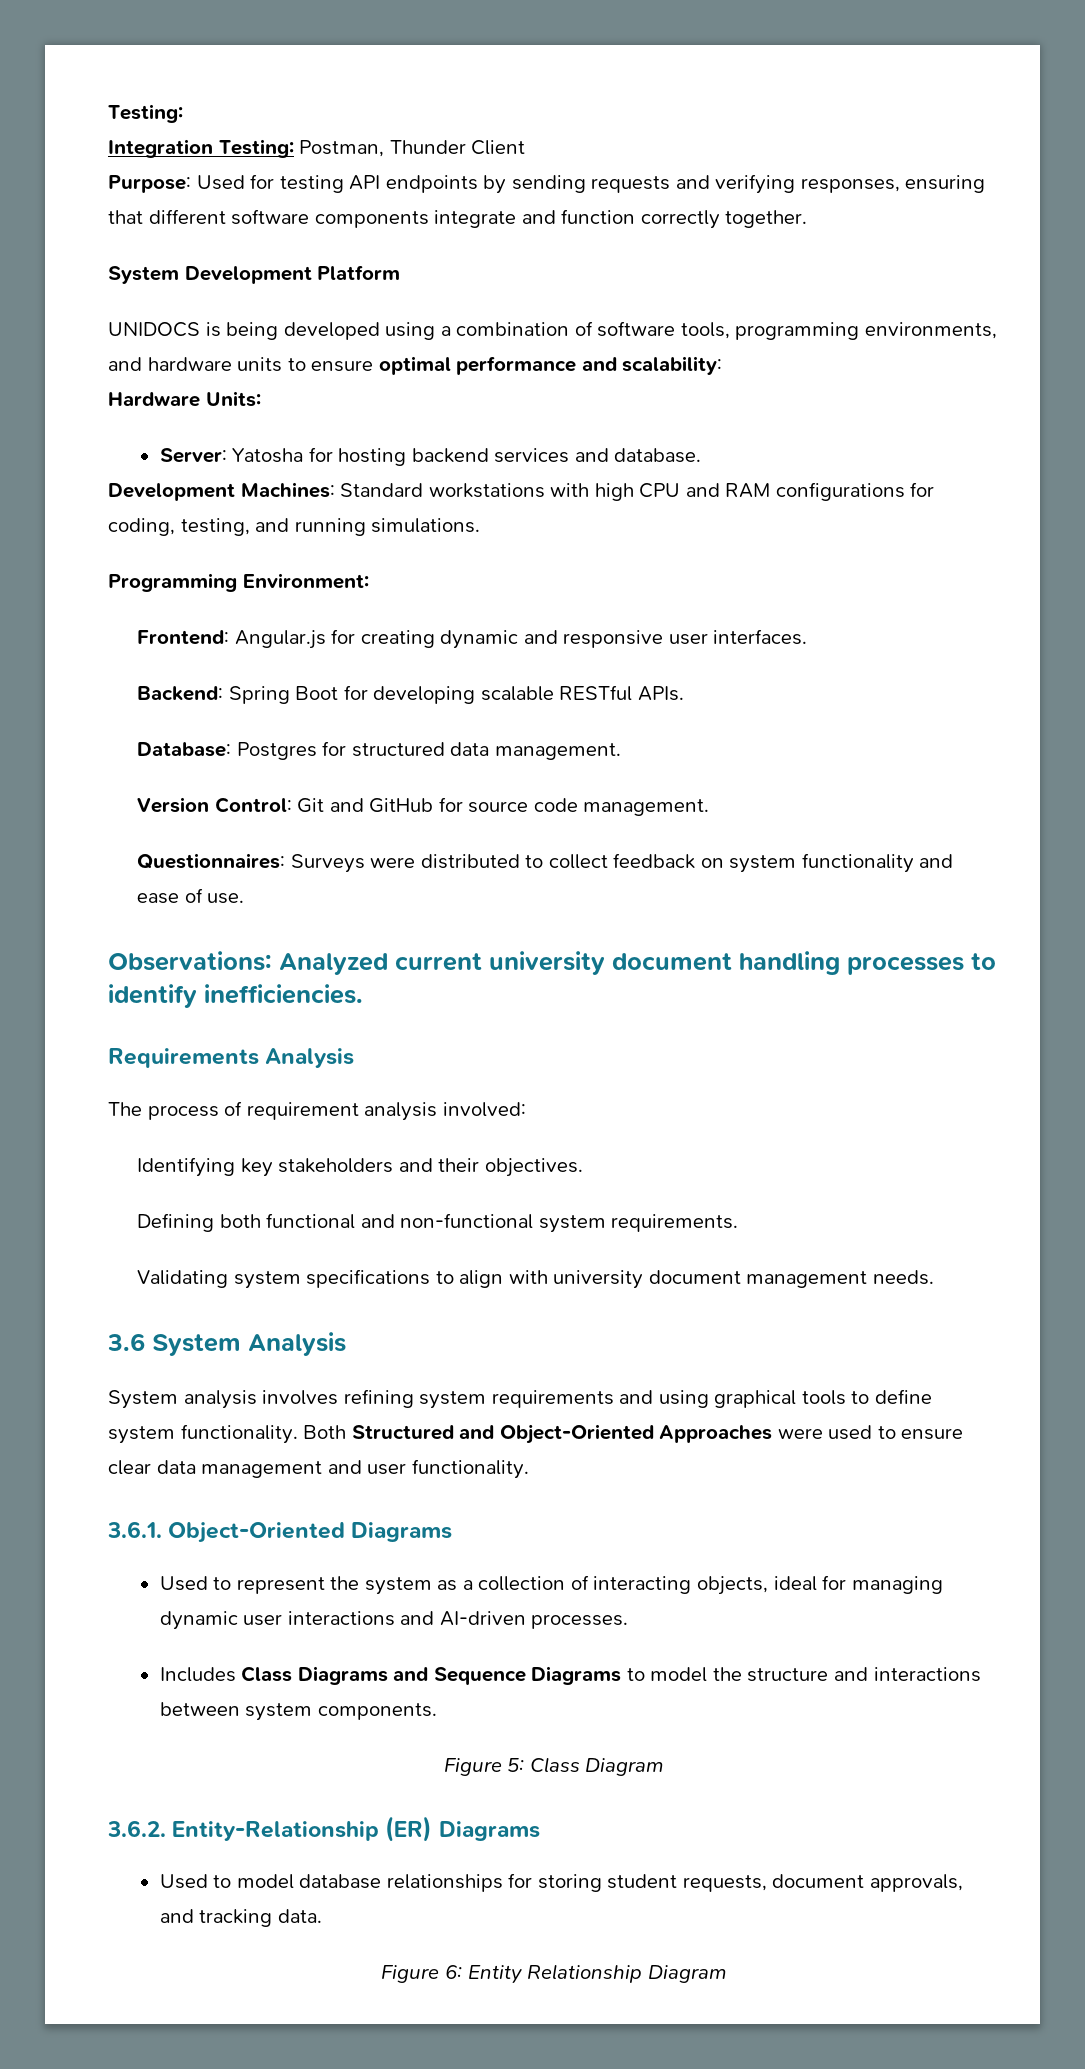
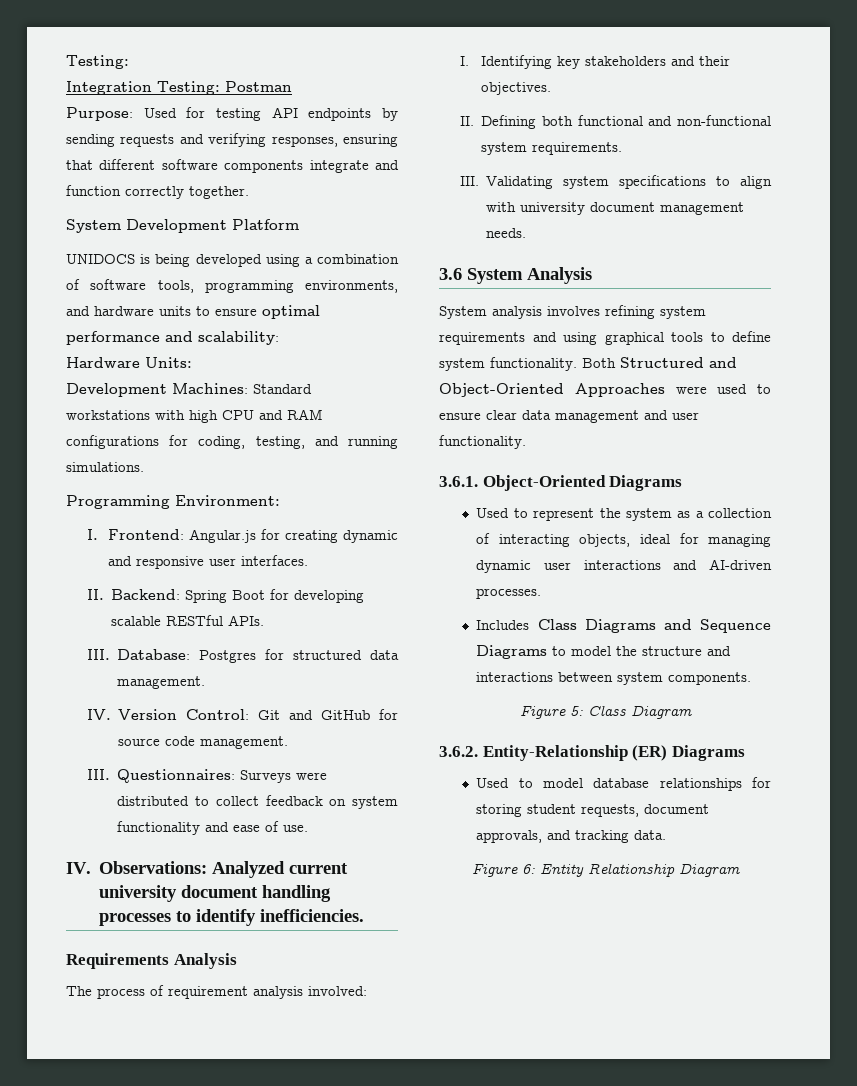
[299,140,526,157] Postman, Thunder Client -> [225,81,292,92] Postman
[159,447,702,466] // Server: Yatosha for hosting backend services and database. -> (192, 362) none
(369, 581) none -> [86,529,98,540] I.
(808, 637) none -> [86,589,104,600] II.
(684, 693) none -> [86,649,110,660] III.
(621, 751) none -> [86,709,111,720] IV.
(710, 807) none -> [86,769,110,780] III.
(245, 898) none -> [66,862,91,874] IV.
(526, 1109) none -> [459,56,469,66] I.
(583, 1167) none -> [459,116,474,126] II.
(739, 1223) none -> [459,176,479,186] III.

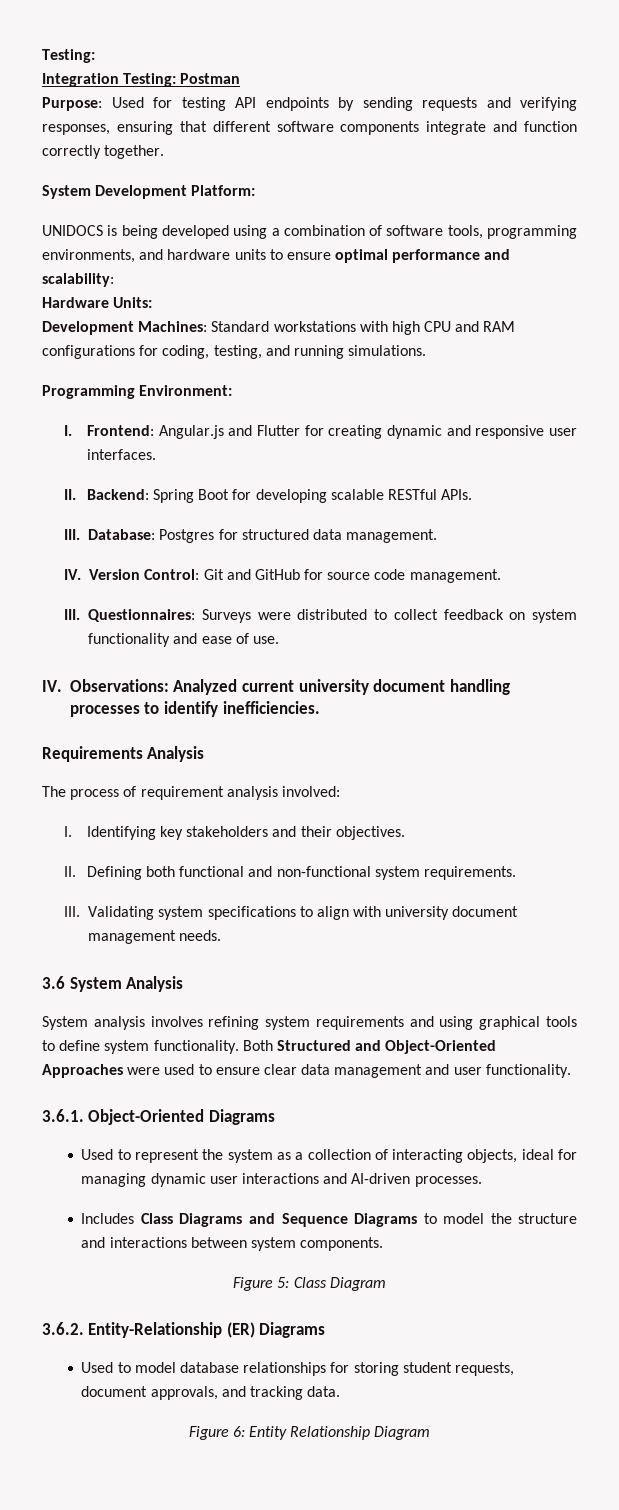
[232,219,299,230] Platform -> [191,185,256,196] Platform:
(256, 536) none -> [228,425,300,436] and Flutter

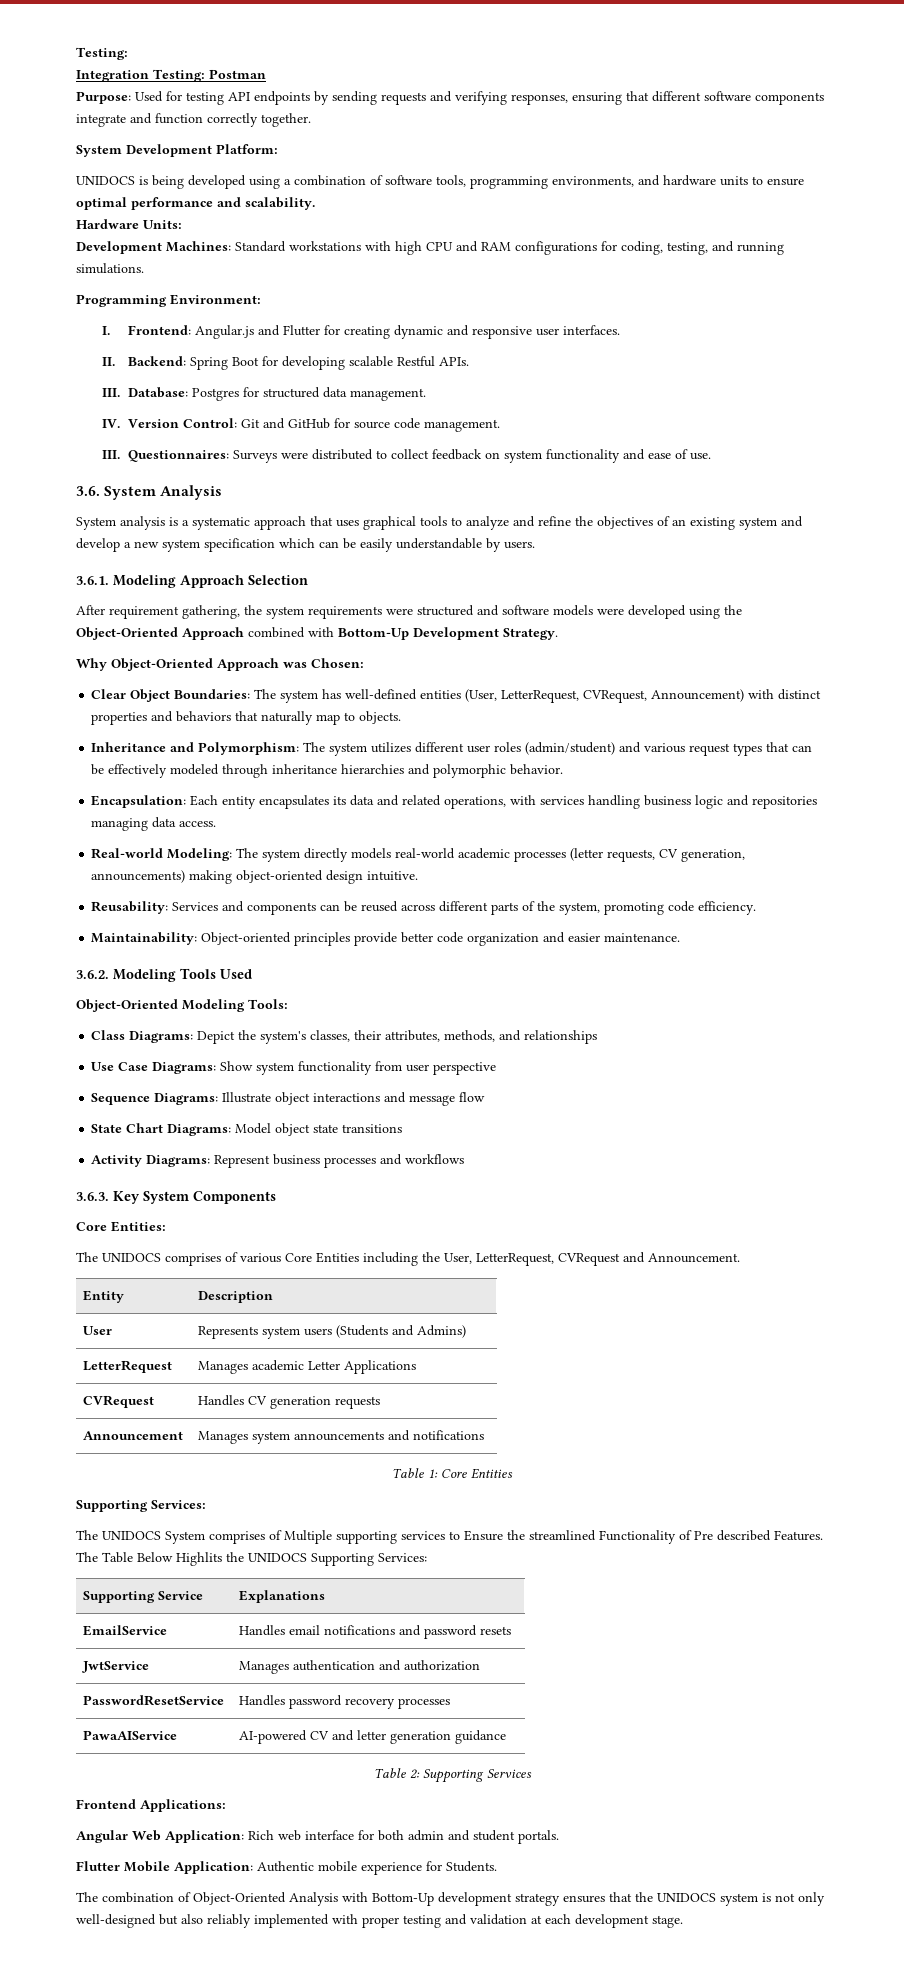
[42,273,114,287] scalability: -> [245,197,315,210] scalability.
[387,489,437,500] RESTful -> [396,356,435,367] Restful
[42,679,510,695] [69,701,320,717] [42,746,205,762] [42,786,340,800] [64,826,405,840] [64,866,516,880] [64,906,519,920] [88,930,222,944] [42,976,184,992] [42,1016,577,1030] [42,1040,497,1054] [42,1064,571,1078] [42,1109,275,1125] [81,1149,577,1163] [81,1173,482,1187] [81,1213,577,1227] [81,1237,384,1251] [233,1277,386,1291] [42,1322,326,1338] [81,1362,514,1376] [81,1386,341,1400] [188,1426,431,1440] IV. Observations: Analyzed current university document handling processes to identify inefficiencies. // Requirements Analysis // The process of requirement analysis involved: // I. Identifying key stakeholders and their objectives. // II. Defining both functional and non-functional system requirements. // III. Validating system specifications to align with university document management needs. // 3.6 System Analysis // System analysis involves refining system requirements and using graphical tools to define system functionality. Both Structured and Object-Oriented Approaches were used to ensure clear data management and user functionality. // 3.6.1. Object-Oriented Diagrams // Used to represent the system as a collection of interacting objects, ideal for managing dynamic user interactions and AI-driven processes. // Includes Class Diagrams and Sequence Diagrams to model the structure and interactions between system components. // Figure 5: Class Diagram // 3.6.2. Entity-Relationship (ER) Diagrams // Used to model database relationships for storing student requests, document approvals, and tracking data. // Figure 6: Entity Relationship Diagram -> [76,485,223,500] [76,516,803,530] [76,538,535,552] [76,575,308,588] [76,605,742,619] [76,627,558,640] [76,658,364,671] [91,689,822,703] [91,711,402,725] [91,742,813,756] [91,764,564,778] [91,795,818,809] [91,817,217,831] [91,848,746,862] [91,870,419,884] [91,901,757,915] [91,932,681,946] [76,968,252,982] [76,999,288,1012] [91,1030,598,1044] [91,1061,497,1075] [91,1092,486,1106] [91,1123,403,1136] [91,1154,465,1168] [76,1191,276,1204] [76,1221,166,1232] [76,1252,740,1266] [83,1290,125,1303] [198,1291,274,1303] [83,1326,113,1335] [198,1325,467,1339] [83,1360,173,1373] [198,1360,417,1374] [83,1395,155,1408] [198,1395,381,1409] [83,1431,184,1440] [198,1430,485,1444] [392,1468,513,1479] [76,1500,206,1512] [76,1530,823,1544] [76,1552,427,1566] [83,1591,204,1603] [239,1590,326,1603] [83,1625,168,1636] [239,1625,512,1639] [82,1661,150,1673] [239,1660,481,1674] [83,1695,225,1706] [239,1695,451,1709] [83,1730,178,1740] [239,1730,507,1744] [373,1768,532,1783] [76,1799,226,1812] [76,1830,559,1844] [76,1861,497,1875] [76,1892,825,1906] [76,1914,683,1928] 3.6. System Analysis // System analysis is a systematic approach that uses graphical tools to analyze and refine the objectives of an existing system and develop a new system specification which can be easily understandable by users. // 3.6.1. Modeling Approach Selection // After requirement gathering, the system requirements were structured and software models were developed using the Object-Oriented Approach combined with Bottom-Up Development Strategy. // Why Object-Oriented Approach was Chosen: // Clear Object Boundaries: The system has well-defined entities (User, LetterRequest, CVRequest, Announcement) with distinct properties and behaviors that naturally map to objects. // Inheritance and Polymorphism: The system utilizes different user roles (admin/student) and various request types that can be effectively modeled through inheritance hierarchies and polymorphic behavior. // Encapsulation: Each entity encapsulates its data and related operations, with services handling business logic and repositories managing data access. // Real-world Modeling: The system directly models real-world academic processes (letter requests, CV generation, announcements) making object-oriented design intuitive. // Reusability: Services and components can be reused across different parts of the system, promoting code efficiency. // Maintainability: Object-oriented principles provide better code organization and easier maintenance. // 3.6.2. Modeling Tools Used // Object-Oriented Modeling Tools: // Class Diagrams: Depict the system's classes, their attributes, methods, and relationships // Use Case Diagrams: Show system functionality from user perspective // Sequence Diagrams: Illustrate object interactions and message flow // State Chart Diagrams: Model object state transitions // Activity Diagrams: Represent business processes and workflows // 3.6.3. Key System Components // Core Entities: // The UNIDOCS comprises of various Core Entities including the User, LetterRequest, CVRequest and Announcement. // Entity | Description // User | Represents system users (Students and Admins) // LetterRequest | Manages academic Letter Applications // CVRequest | Handles CV generation requests // Announcement | Manages system announcements and notifications // Table 1: Core Entities // Supporting Services: // The UNIDOCS System comprises of Multiple supporting services to Ensure the streamlined Functionality of Pre described Features. The Table Below Highlits the UNIDOCS Supporting Services: // Supporting Service | Explanations // EmailService | Handles email notifications and password resets // JwtService | Manages authentication and authorization // PasswordResetService | Handles password recovery processes // PawaAIService | AI-powered CV and letter generation guidance // Table 2: Supporting Services // Frontend Applications: // Angular Web Application: Rich web interface for both admin and student portals. // Flutter Mobile Application: Authentic mobile experience for Students. // The combination of Object-Oriented Analysis with Bottom-Up development strategy ensures that the UNIDOCS system is not only well-designed but also reliably implemented with proper testing and validation at each development stage.

